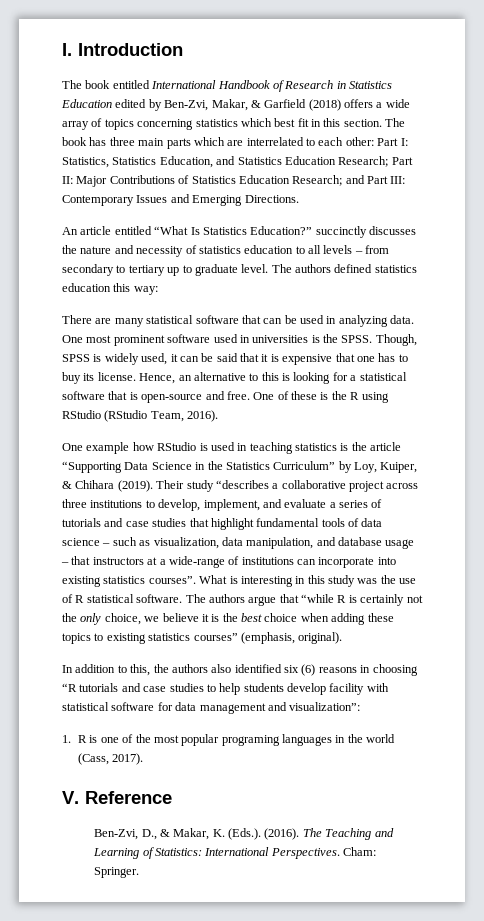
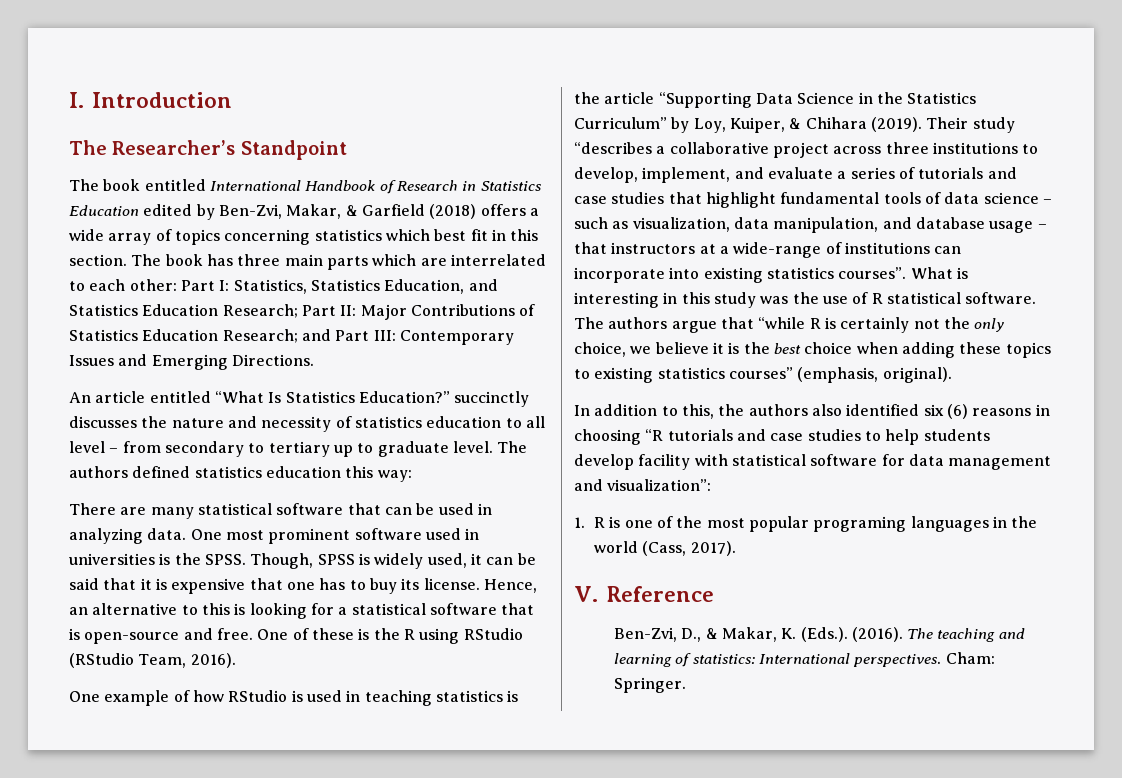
(184, 49) none -> [69,140,347,160] // The Researcher’s Standpoint
[323,245,353,254] levels -> [69,441,105,453] level
(130, 448) none -> [173,690,190,702] of
[325,828,394,840] [93,847,340,859] Teaching and Learning of Statistics: International Perspectives. -> [937,628,1025,642] [613,653,942,667] teaching and learning of statistics: International perspectives.

